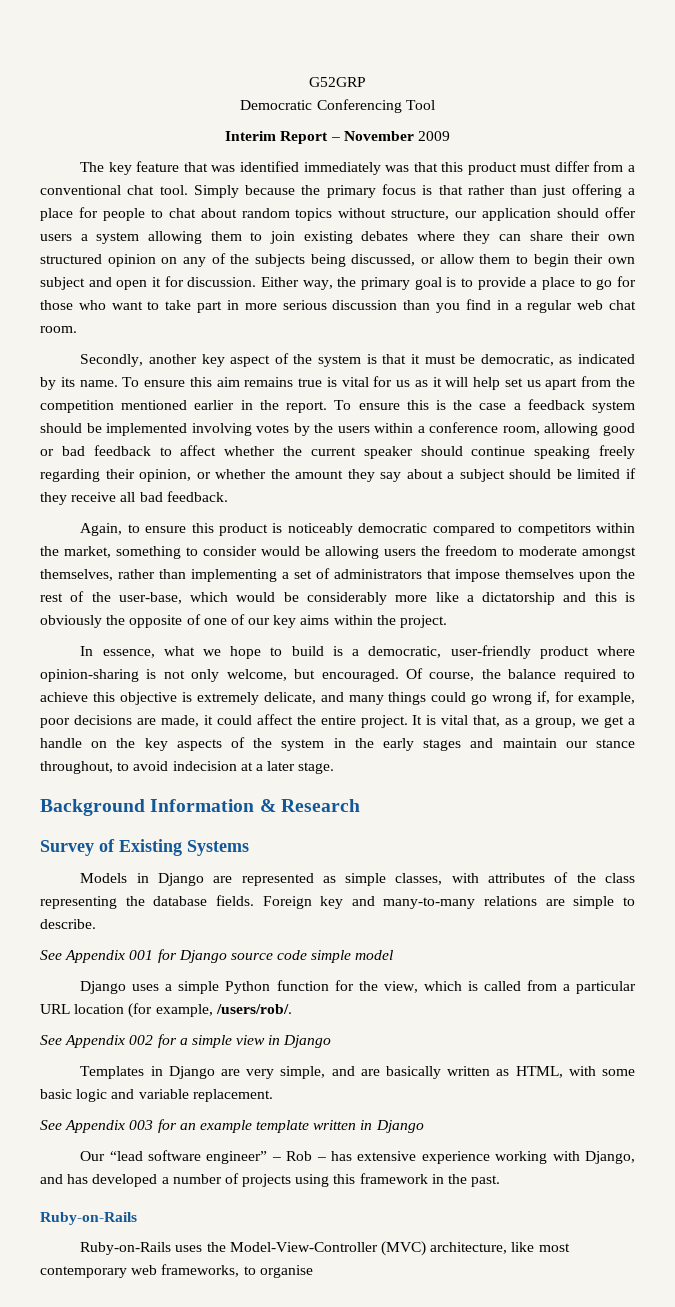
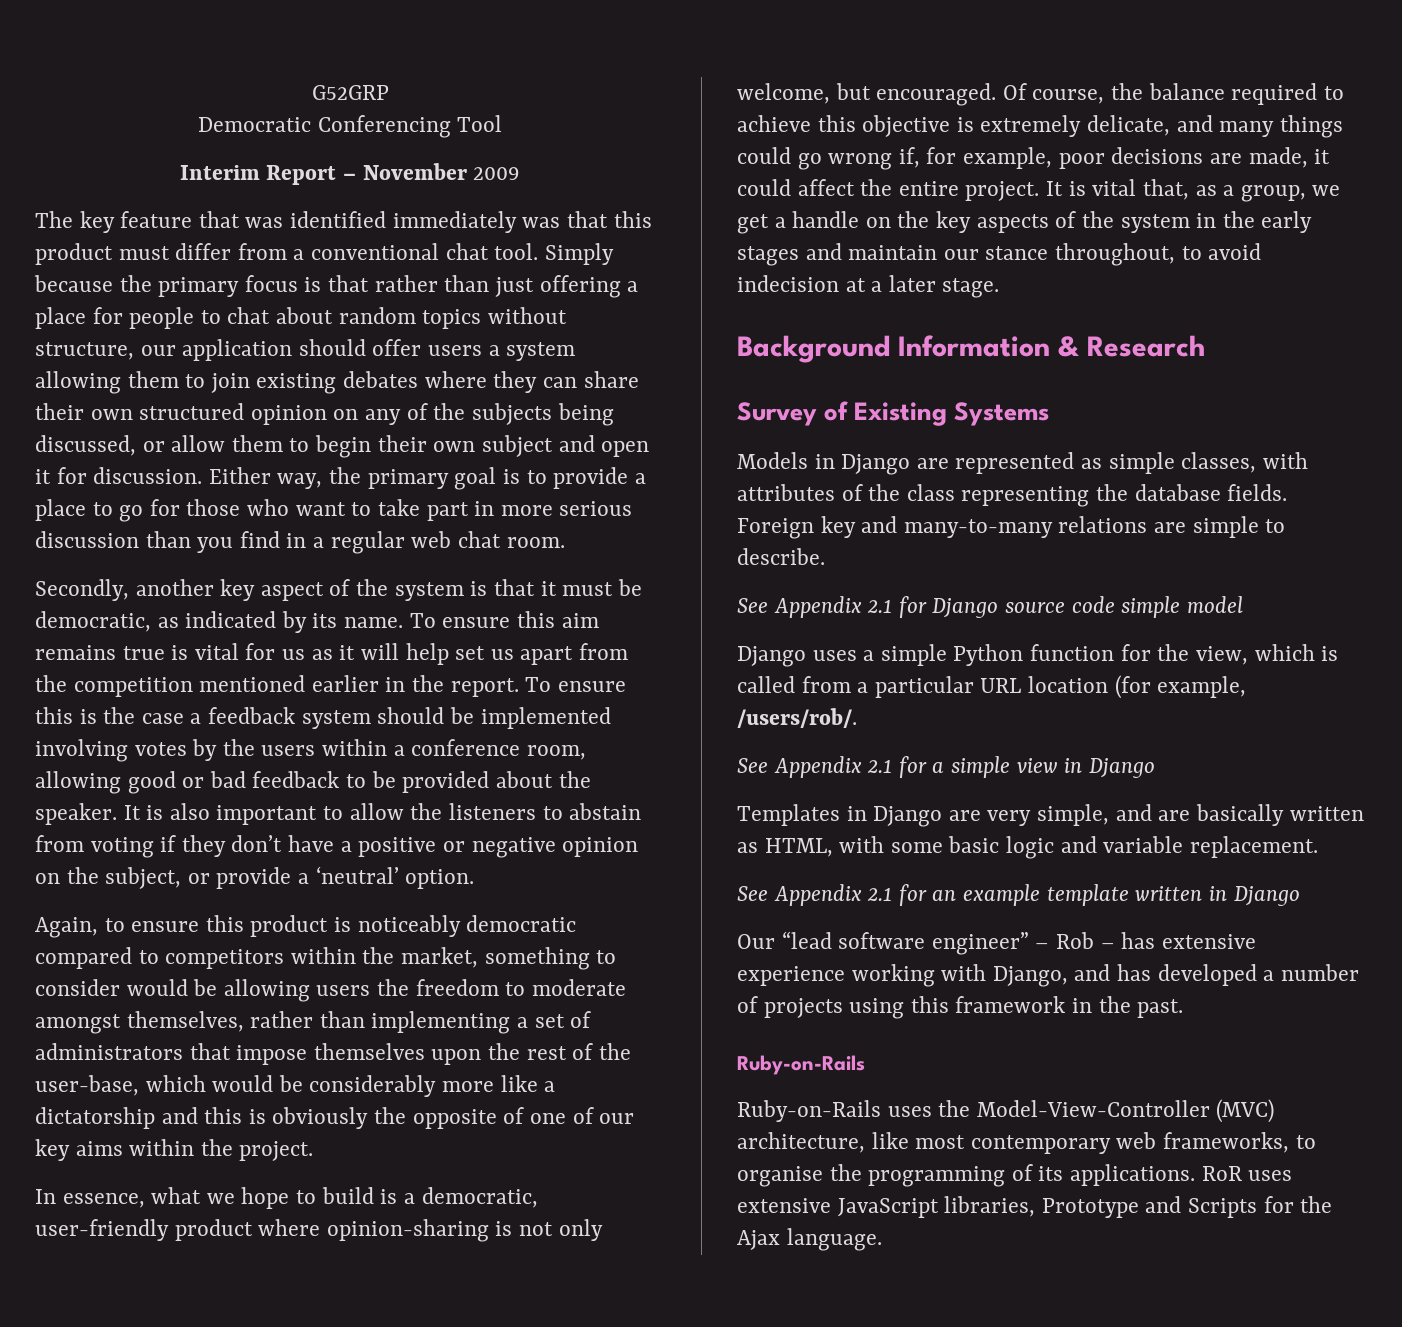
[180,445,635,459] [40,468,637,482] [40,491,228,505] affect whether the current speaker should continue speaking freely regarding their opinion, or whether the amount they say about a subject should be limited if they receive all bad feedback. -> [371,771,591,793] [35,803,642,825] [35,835,639,858] [35,866,475,889] be provided about the speaker. It is also important to allow the listeners to abstain from voting if they don’t have a positive or negative opinion on the subject, or provide a ‘neutral’ option.
[129,950,154,960] 001 -> [867,599,893,613] 2.1
[129,1035,154,1045] 002 -> [867,759,893,773] 2.1
[129,1120,154,1130] 003 -> [867,887,893,901] 2.1
(313, 1271) none -> [829,1164,1293,1187] [737,1196,1333,1218] [737,1228,882,1251] the programming of its applications. RoR uses extensive JavaScript libraries, Prototype and Scripts for the Ajax language.

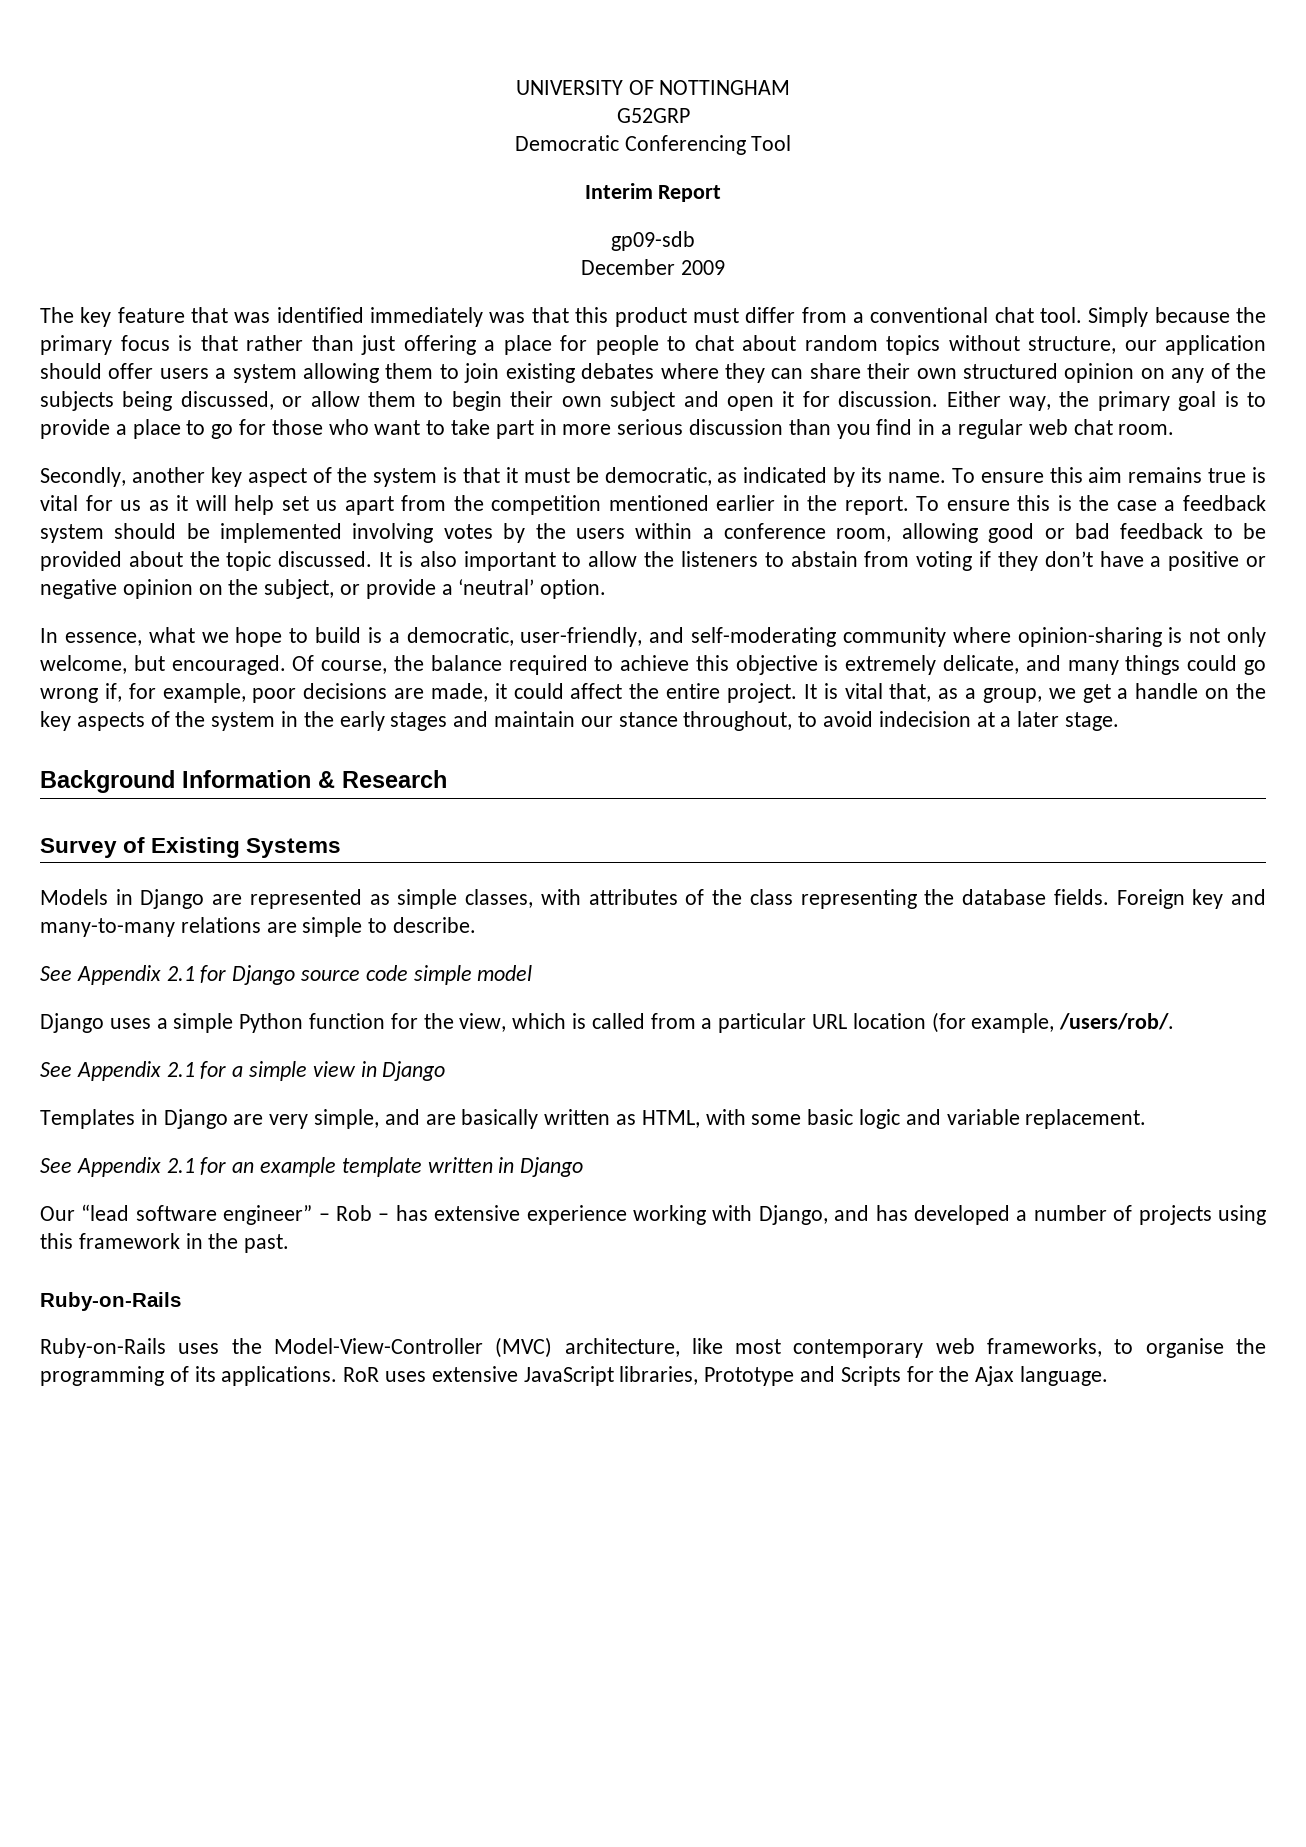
(311, 92) none -> [515,80,791,95] UNIVERSITY OF NOTTINGHAM //
[343,163,467,180] – November -> [611,231,695,251] [581,259,676,275] // gp09-sdb // December
[35,803,117,825] speaker. -> [226,551,373,571] topic discussed.
[35,915,577,938] [35,947,617,970] [35,979,626,1002] [35,1011,592,1034] [35,1043,631,1065] [35,1075,556,1097] [35,1107,635,1129] [35,1139,314,1161] // Again, to ensure this product is noticeably democratic compared to competitors within the market, something to consider would be allowing users the freedom to moderate amongst themselves, rather than implementing a set of administrators that impose themselves upon the rest of the user-base, which would be considerably more like a dictatorship and this is obviously the opposite of one of our key aims within the project. -> (607, 589) none
[35,1219,253,1241] user-friendly product -> [520,627,946,647] user-friendly, and self-moderating community

